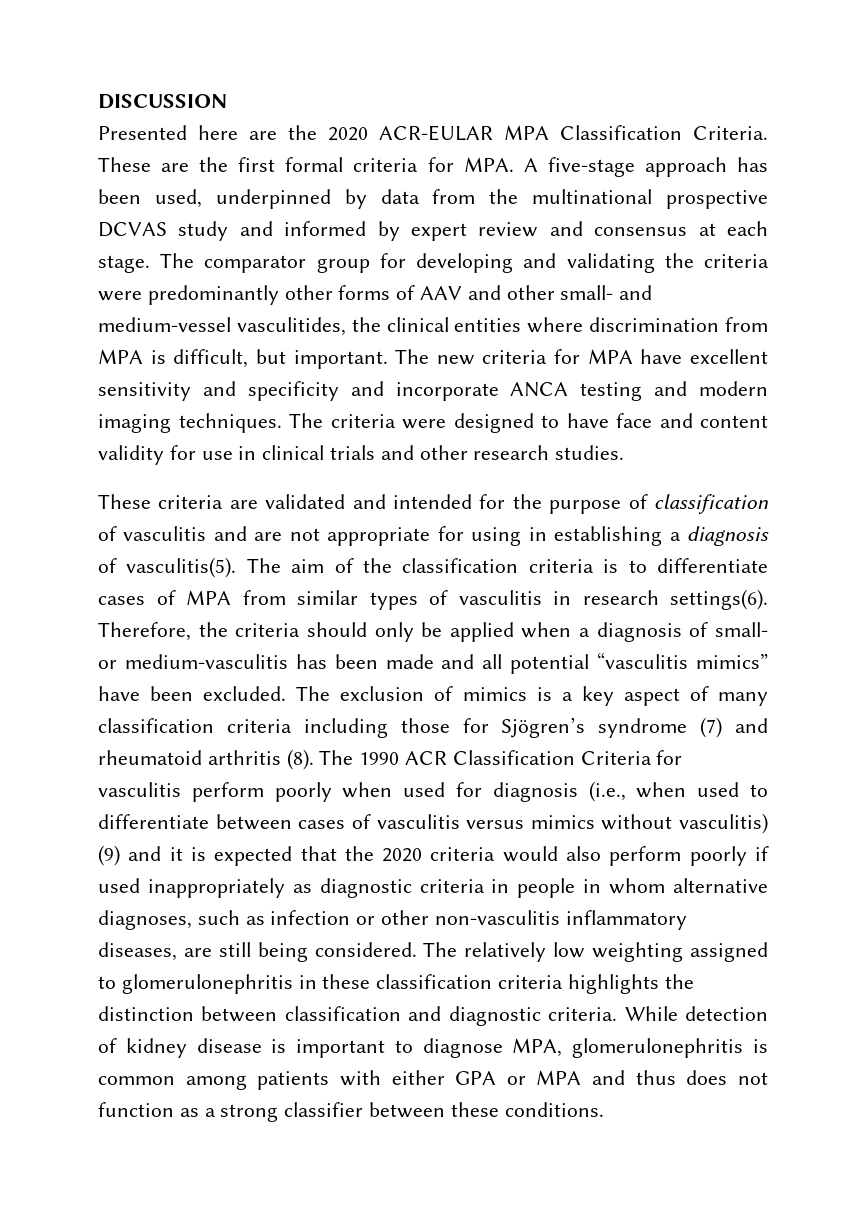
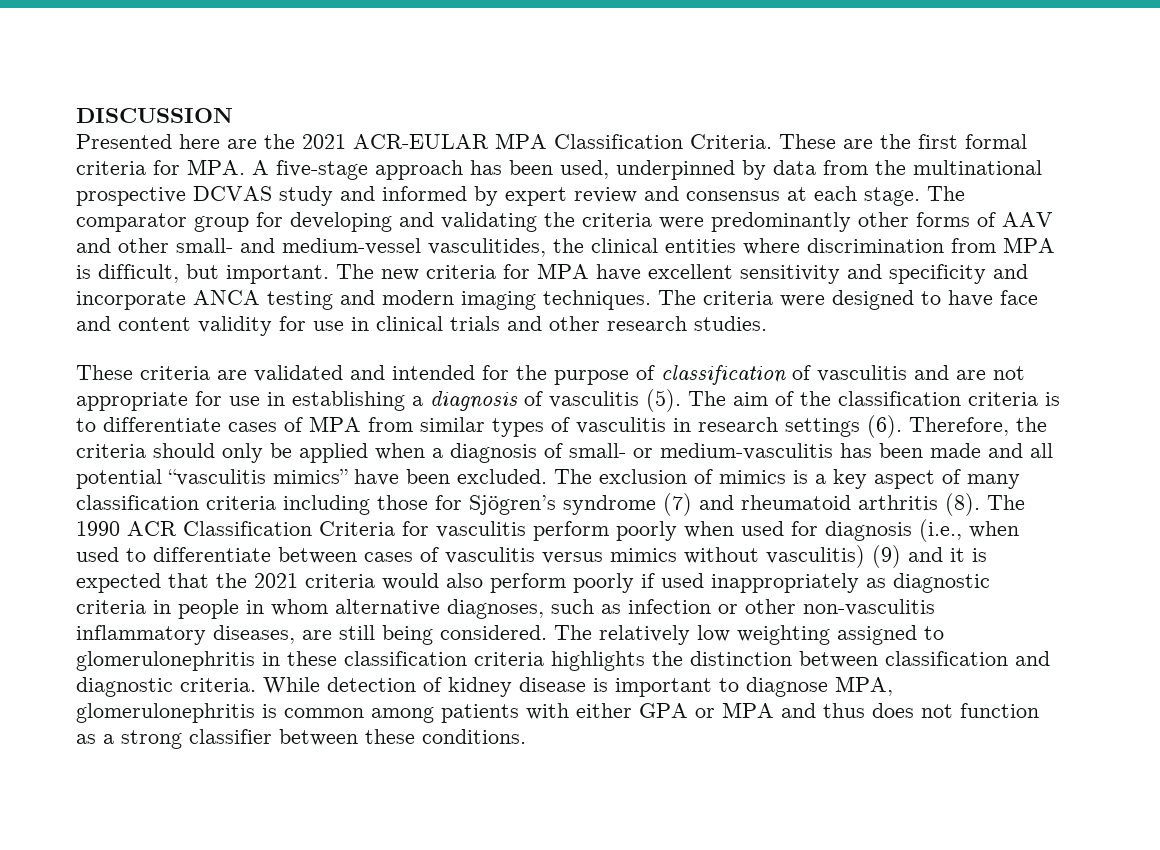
[328,127,368,141] 2020 -> [302,134,346,149] 2021
[471,527,522,546] using -> [229,396,260,406] use
[126,557,237,578] vasculitis(5). -> [549,389,681,412] vasculitis (5).
[670,589,768,610] settings(6). -> [785,415,902,438] settings (6).
[382,848,423,862] 2020 -> [254,573,298,588] 2021

